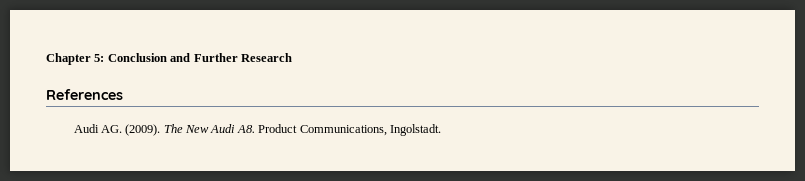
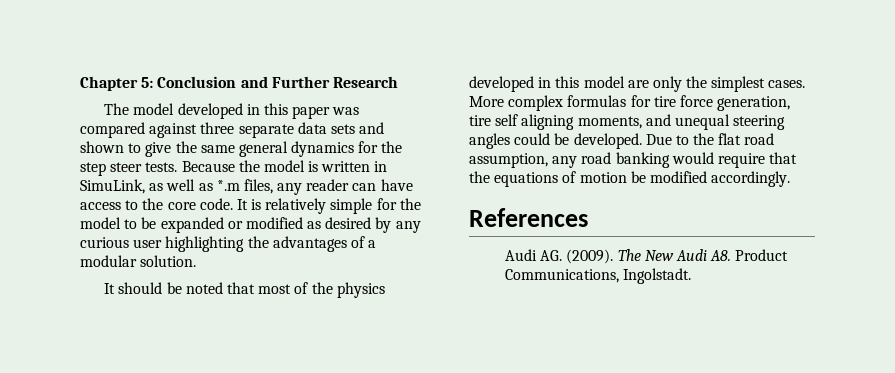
(292, 57) none -> [104,103,360,119] [80,122,385,138] [80,141,403,157] [80,160,388,176] [80,179,413,195] [80,198,421,214] [80,217,421,233] [80,236,377,252] [80,255,197,267] [104,282,385,298] [469,76,806,92] [469,95,791,111] [469,114,786,130] [469,133,775,149] [469,152,798,168] [469,171,791,187] // The model developed in this paper was compared against three separate data sets and shown to give the same general dynamics for the step steer tests. Because the model is written in SimuLink, as well as *.m files, any reader can have access to the core code. It is relatively simple for the model to be expanded or modified as desired by any curious user highlighting the advantages of a modular solution. // It should be noted that most of the physics developed in this model are only the simplest cases. More complex formulas for tire force generation, tire self aligning moments, and unequal steering angles could be developed. Due to the flat road assumption, any road banking would require that the equations of motion be modified accordingly.

